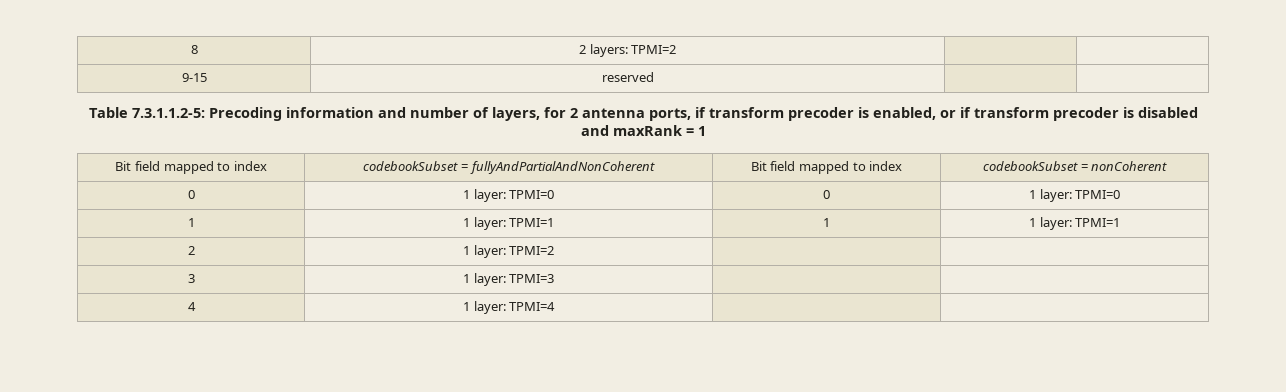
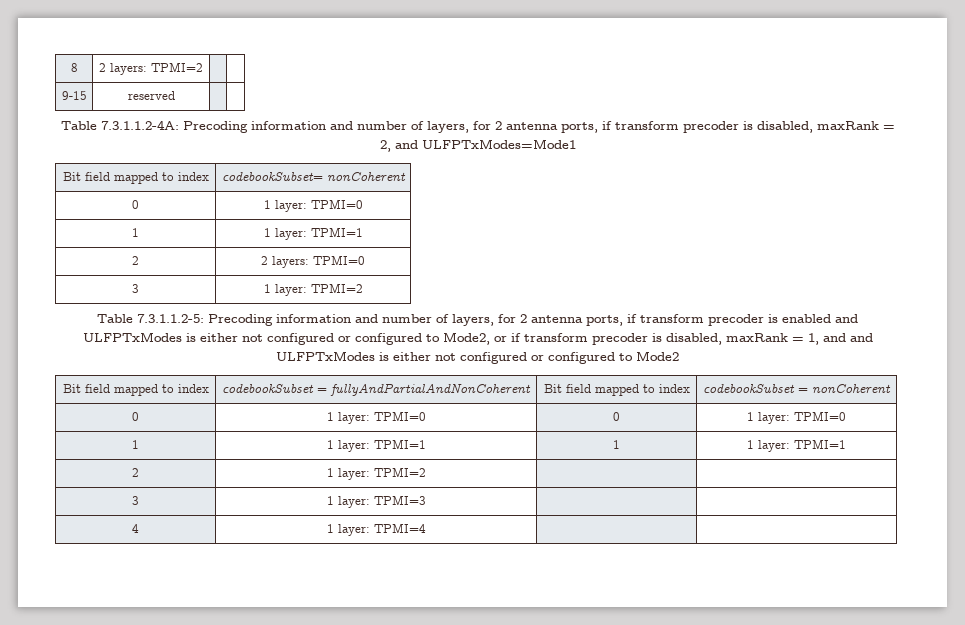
(654, 77) none -> [60,120,895,133] [379,139,576,152] [62,172,209,184] [221,172,406,181] [132,200,139,209] [263,199,363,212] [132,228,139,237] [263,227,363,240] [132,256,139,265] [261,255,365,268] [132,284,139,293] [263,283,363,296] // Table 7.3.1.1.2-4A: Precoding information and number of layers, for 2 antenna ports, if transform precoder is disabled, maxRank = 2, and ULFPTxModes=Mode1 // Bit field mapped to index | codebookSubset= nonCoherent // 0 | 1 layer: TPMI=0 // 1 | 1 layer: TPMI=1 // 2 | 2 layers: TPMI=0 // 3 | 1 layer: TPMI=2
[872,107,936,120] enabled, -> [782,314,858,323] [82,332,490,345] enabled and ULFPTxModes is either not configured or configured to Mode2,
[1137,107,1198,118] [580,125,706,136] disabled and maxRank = 1 -> [665,333,873,345] [276,351,679,364] disabled, maxRank = 1, and and ULFPTxModes is either not configured or configured to Mode2

